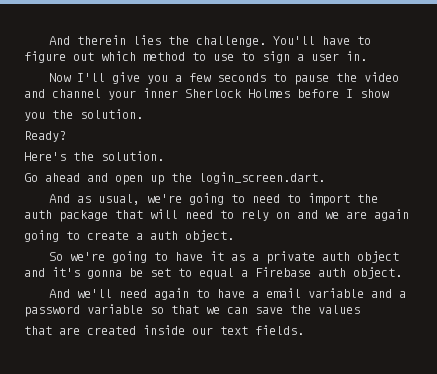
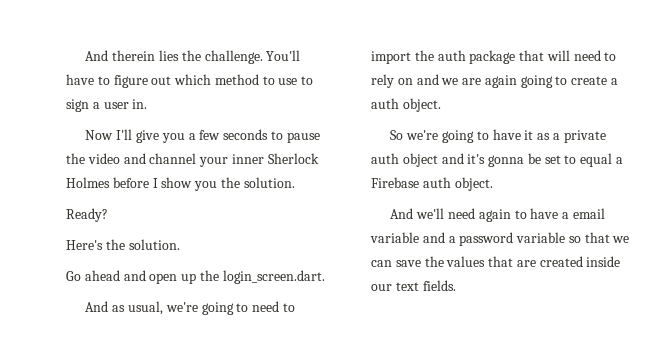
(389, 93) // -> (193, 182) none
(409, 215) // -> (517, 81) none
(360, 309) // -> (486, 261) none

